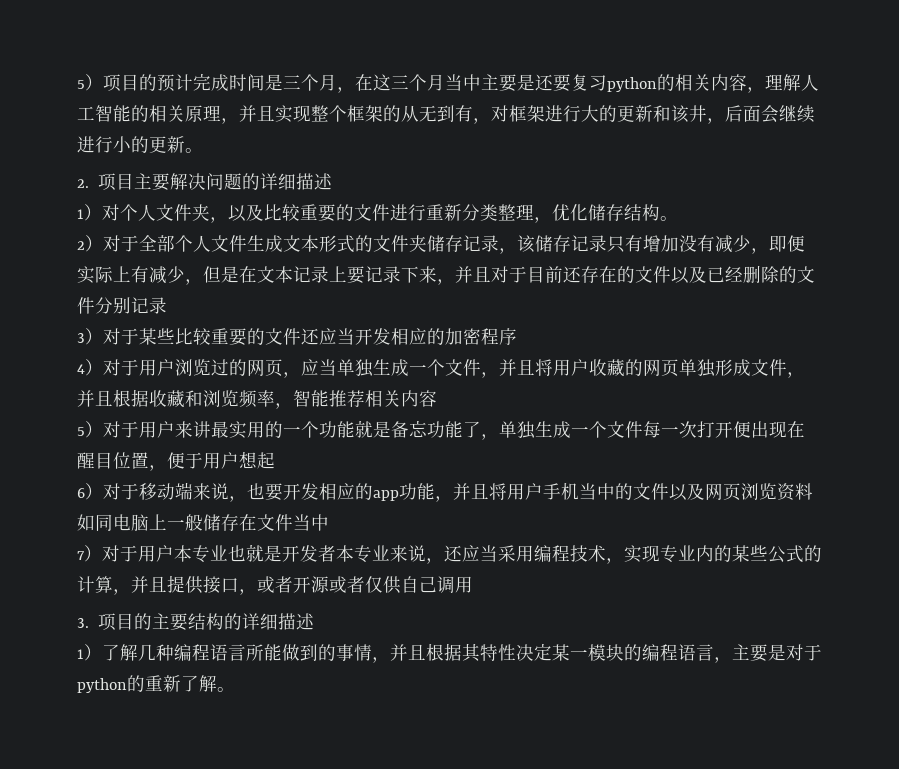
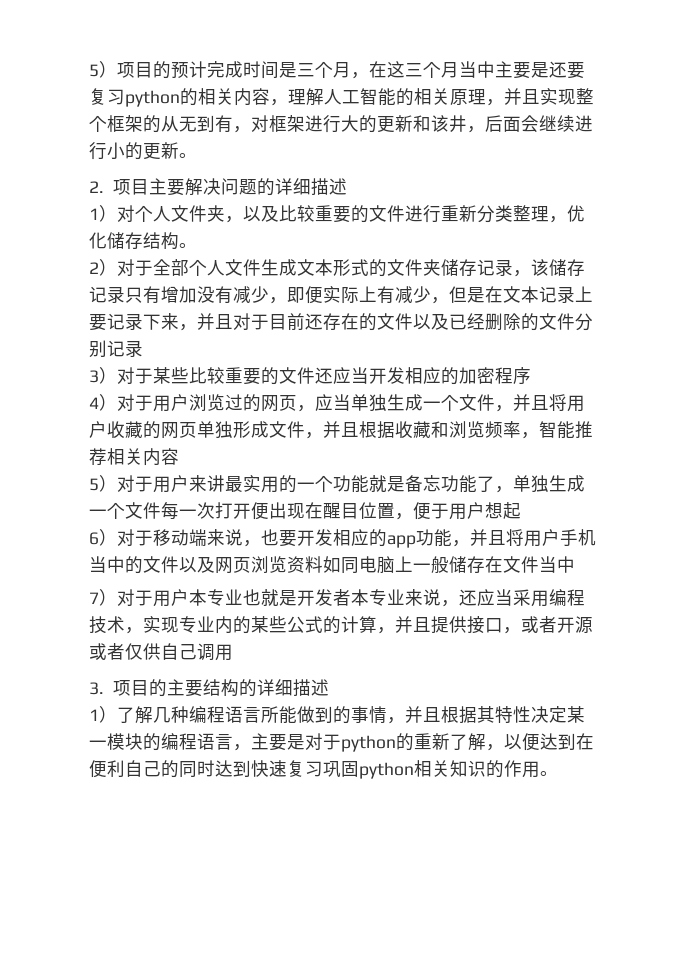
(217, 683) none -> [486,733,594,751] [89,760,540,779] ，以便达到在便利自己的同时达到快速复习巩固python相关知识的作用

